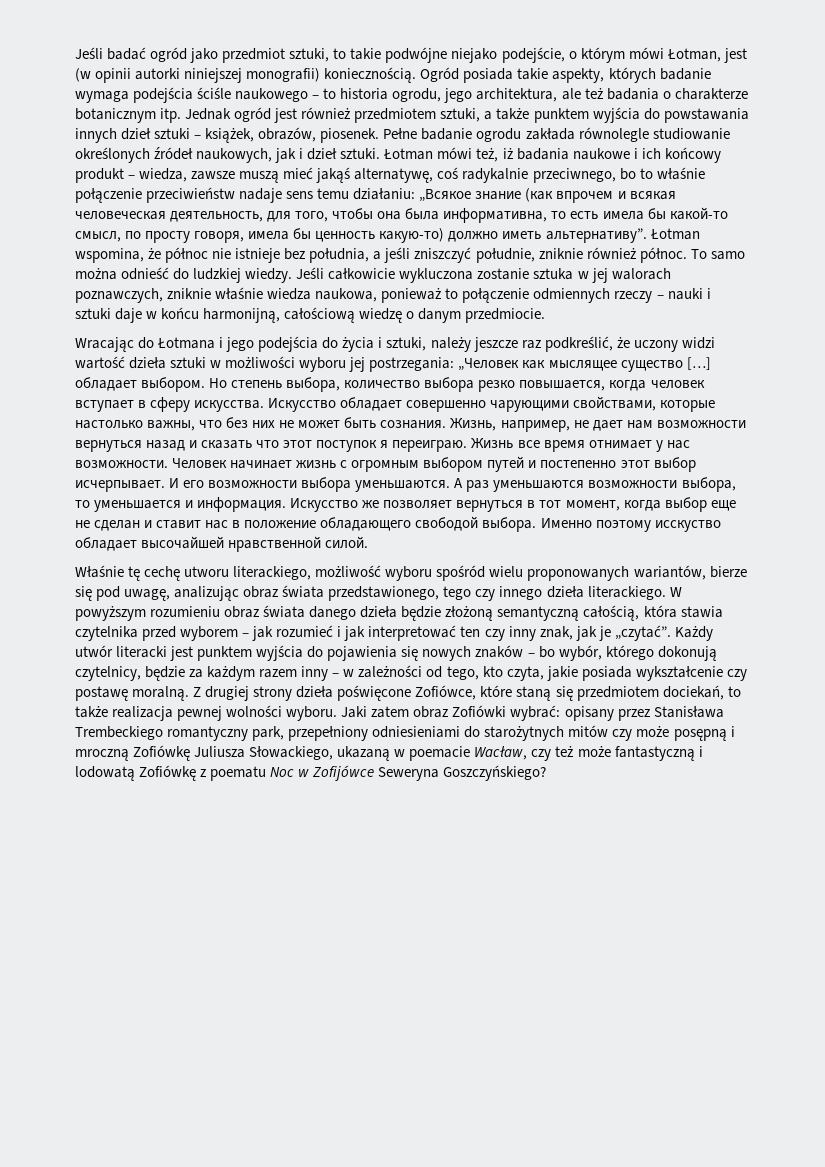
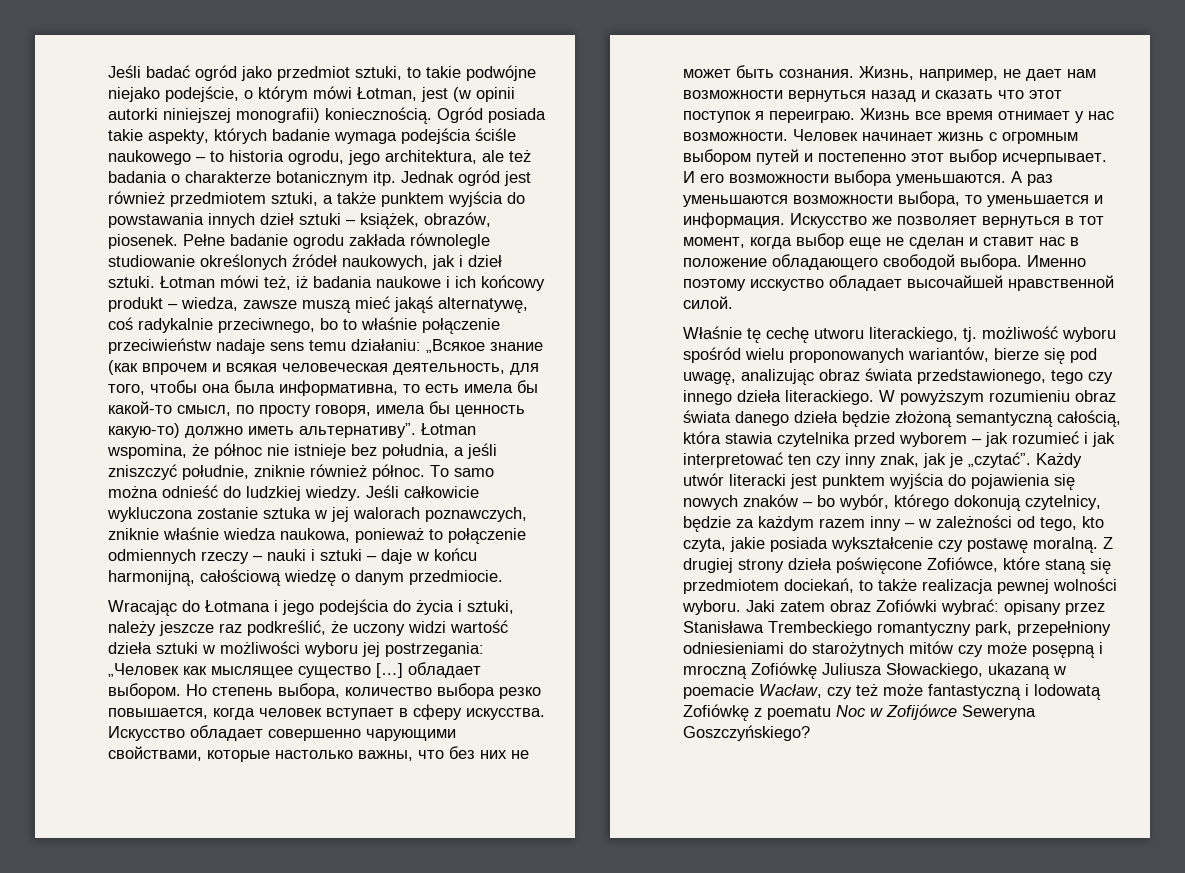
(111, 313) none -> [367,556,377,561] –
(312, 573) none -> [963,327,977,342] tj.

